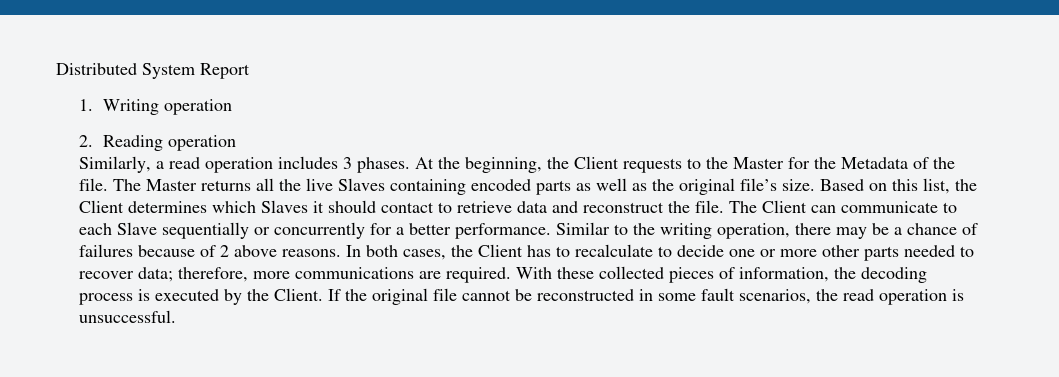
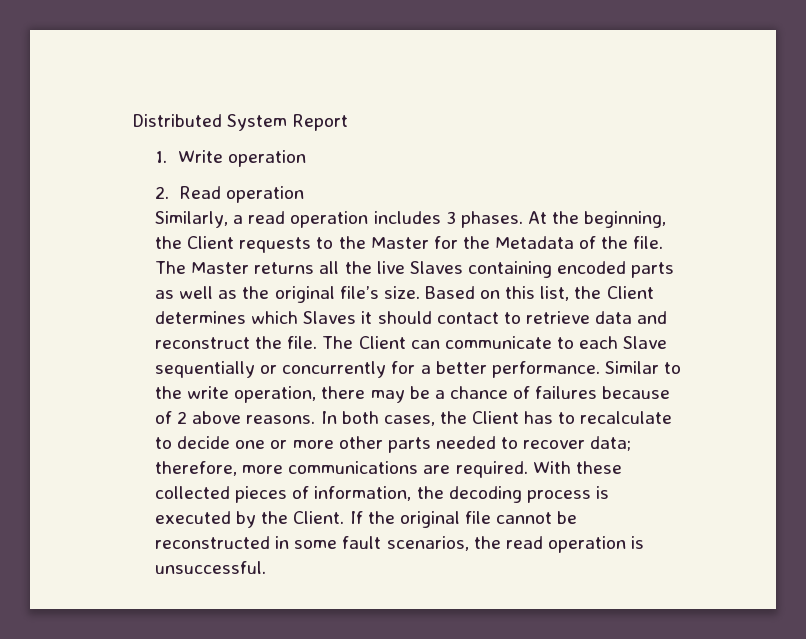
[102,99,159,115] Writing -> [178,150,224,163] Write
[102,135,163,151] Reading -> [178,186,221,199] Read
[660,223,713,239] writing -> [187,386,230,399] write

